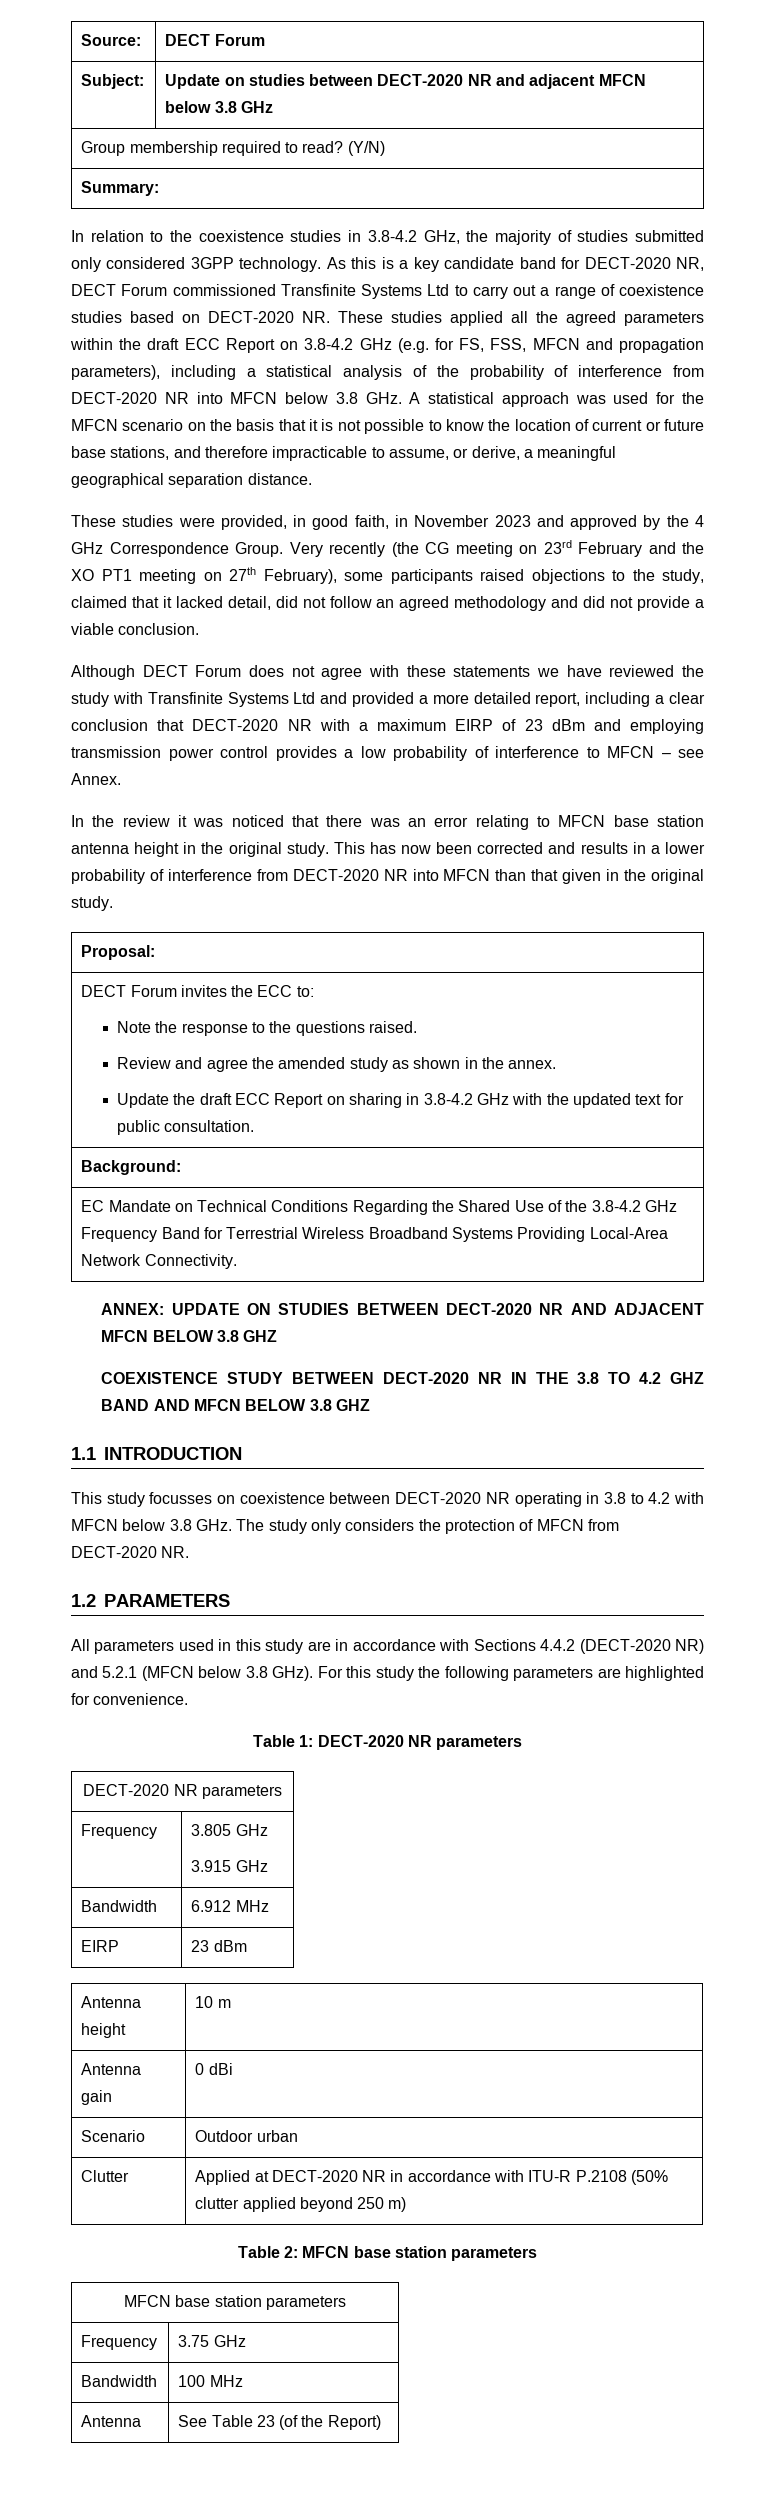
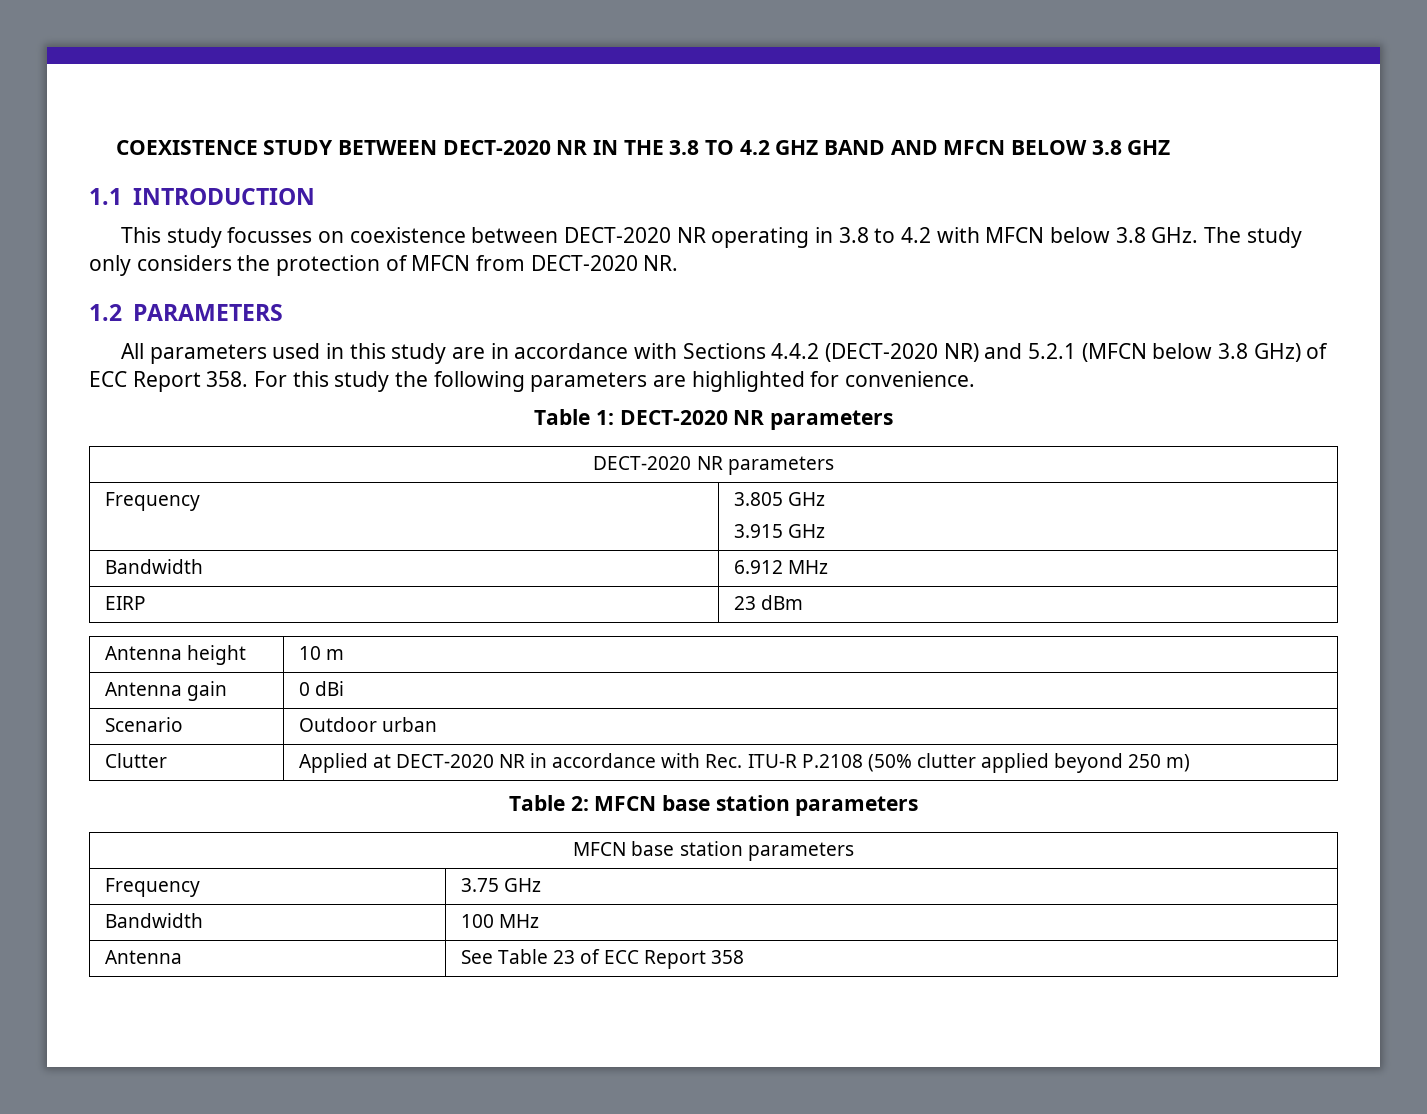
[81,34,142,46] [165,34,265,46] [81,74,145,89] [165,74,646,89] [165,101,273,113] [81,141,385,156] [81,181,160,196] [71,230,704,245] [71,257,704,272] [71,284,704,299] [71,311,704,326] [70,338,704,353] [71,365,704,380] [71,392,704,407] [71,419,705,434] [71,446,617,461] [71,473,312,488] [71,515,705,530] [71,540,704,557] [71,567,704,584] [71,596,705,611] [71,623,200,635] [71,665,704,680] [71,692,705,707] [71,719,704,734] [71,746,704,761] [71,773,121,785] [71,815,704,830] [71,842,705,857] [71,869,704,884] [71,896,113,911] [81,945,156,960] [81,985,314,997] [117,1021,417,1036] [117,1057,557,1072] [117,1093,684,1108] [117,1120,255,1135] [81,1160,182,1175] [81,1200,678,1215] [81,1227,668,1242] [81,1254,237,1269] [101,1303,705,1315] [101,1330,278,1342] Source: | DECT Forum // Subject: | Update on studies between DECT-2020 NR and adjacent MFCN below 3.8 GHz // Group membership required to read? (Y/N) // Summary: // In relation to the coexistence studies in 3.8-4.2 GHz, the majority of studies submitted only considered 3GPP technology. As this is a key candidate band for DECT-2020 NR, DECT Forum commissioned Transfinite Systems Ltd to carry out a range of coexistence studies based on DECT-2020 NR. These studies applied all the agreed parameters within the draft ECC Report on 3.8-4.2 GHz (e.g. for FS, FSS, MFCN and propagation parameters), including a statistical analysis of the probability of interference from DECT-2020 NR into MFCN below 3.8 GHz. A statistical approach was used for the MFCN scenario on the basis that it is not possible to know the location of current or future base stations, and therefore impracticable to assume, or derive, a meaningful geographical separation distance. // These studies were provided, in good faith, in November 2023 and approved by the 4 GHz Correspondence Group. Very recently (the CG meeting on 23rd February and the XO PT1 meeting on 27th February), some participants raised objections to the study, claimed that it lacked detail, did not follow an agreed methodology and did not provide a viable conclusion. // Although DECT Forum does not agree with these statements we have reviewed the study with Transfinite Systems Ltd and provided a more detailed report, including a clear conclusion that DECT-2020 NR with a maximum EIRP of 23 dBm and employing transmission power control provides a low probability of interference to MFCN – see Annex. // In the review it was noticed that there was an error relating to MFCN base station antenna height in the original study. This has now been corrected and results in a lower probability of interference from DECT-2020 NR into MFCN than that given in the original study. // Proposal: // DECT Forum invites the ECC to: // Note the response to the questions raised. // Review and agree the amended study as shown in the annex. // Update the draft ECC Report on sharing in 3.8-4.2 GHz with the updated text for public consultation. // Background: // EC Mandate on Technical Conditions Regarding the Shared Use of the 3.8-4.2 GHz Frequency Band for Terrestrial Wireless Broadband Systems Providing Local-Area Network Connectivity. // ANNEX: UPDATE ON STUDIES BETWEEN DECT-2020 NR AND ADJACENT MFCN BELOW 3.8 GHZ // -> (115, 147) none
[272,1666,314,1681] GHz). -> [1253,343,1329,362] [89,371,249,392] GHz) of ECC Report 358.
(525, 2176) none -> [705,754,743,768] Rec.
[279,2415,381,2430] (of the Report) -> [579,949,745,969] of ECC Report 358

